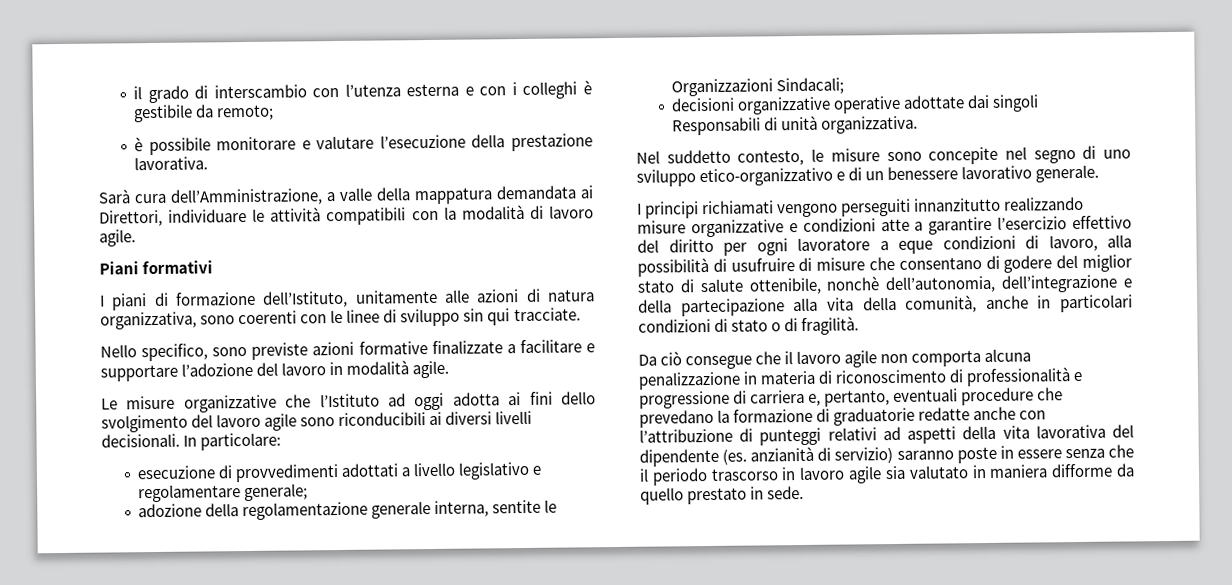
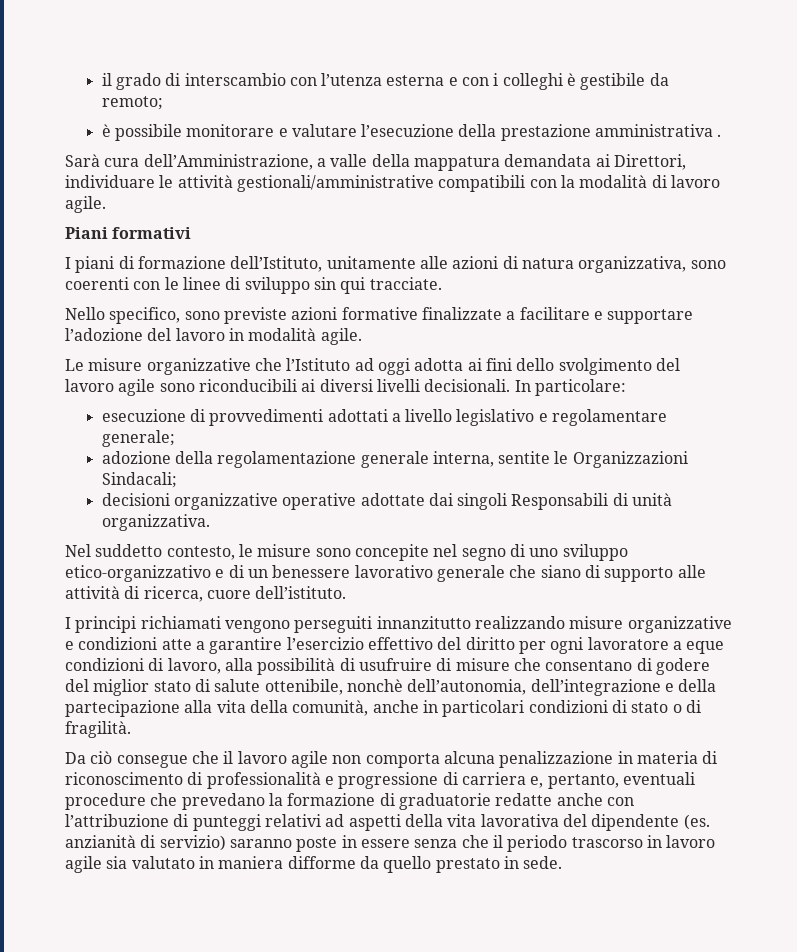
[134,156,209,171] lavorativa. -> [595,124,722,137] amministrativa .
(322, 214) none -> [236,175,434,192] gestionali/amministrative
[1035,164,1100,183] generale. -> [436,565,706,582] [65,586,347,602] generale che siano di supporto alle attività di ricerca, cuore dell’istituto.

